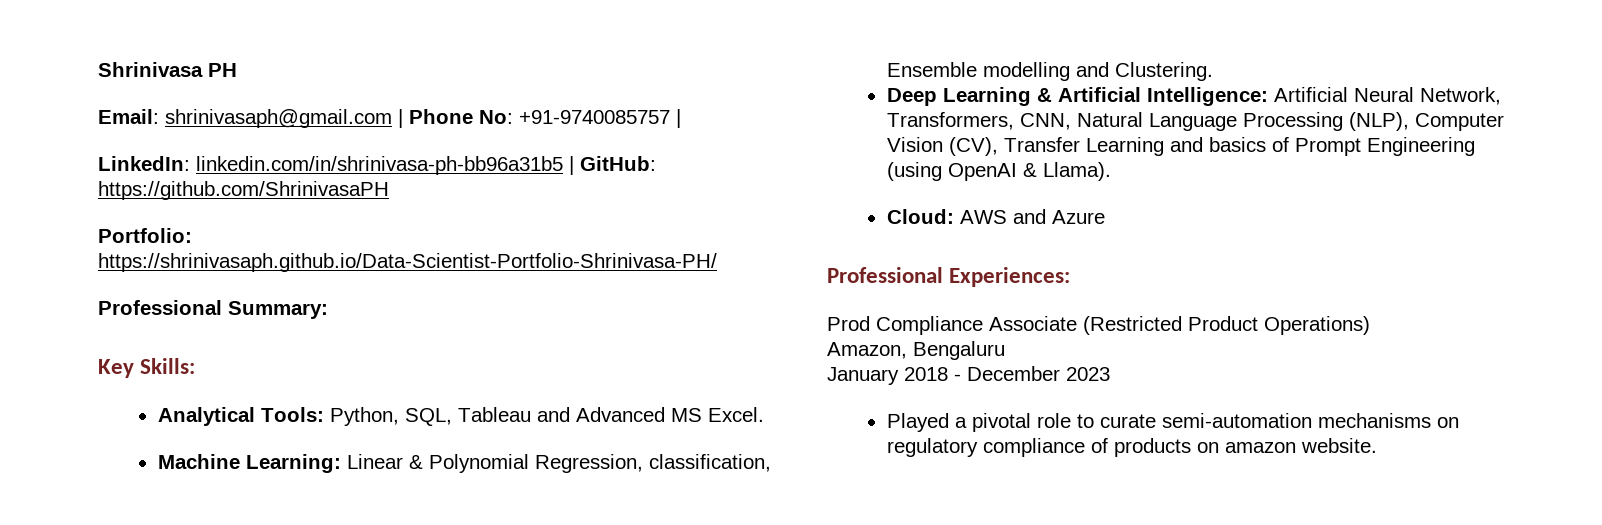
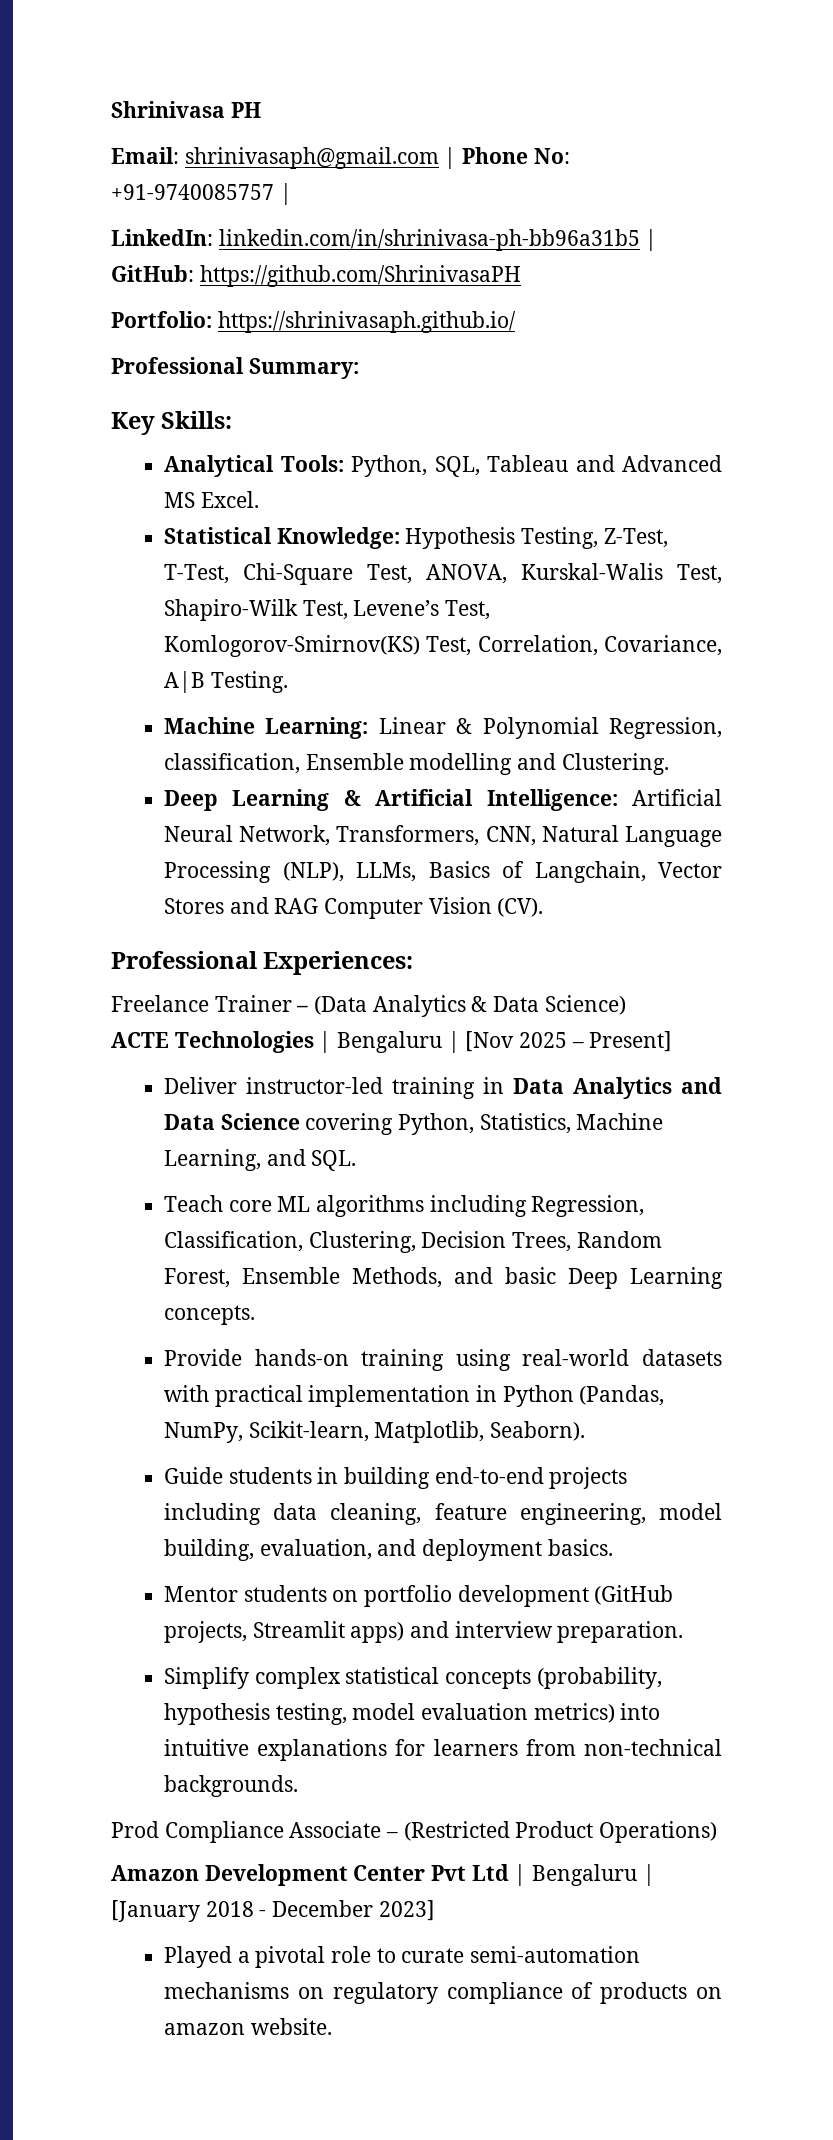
[98,253,717,272] https://shrinivasaph.github.io/Data-Scientist-Portfolio-Shrinivasa-PH/ -> [217,311,516,333] https://shrinivasaph.github.io/
(764, 414) none -> [164,527,668,549] [164,563,722,585] [164,599,491,621] [164,635,722,657] [164,671,288,693] // Statistical Knowledge: Hypothesis Testing, Z-Test, T-Test, Chi-Square Test, ANOVA, Kurskal-Walis Test, Shapiro-Wilk Test, Levene’s Test, Komlogorov-Smirnov(KS) Test, Correlation, Covariance, A|B Testing.
[1414,113,1504,131] [886,137,1475,156] [886,162,1111,181] [886,209,1105,224] [827,267,1071,287] Computer Vision (CV), Transfer Learning and basics of Prompt Engineering (using OpenAI & Llama). // Cloud: AWS and Azure // Professional Experiences: -> [356,861,722,883] [164,897,544,919] [111,951,414,975] [111,995,626,1017] [111,1031,673,1053] [164,1077,723,1099] [164,1113,664,1135] [164,1149,357,1171] [164,1195,645,1217] [164,1231,662,1253] [164,1267,723,1289] [164,1305,256,1325] [164,1349,722,1371] [164,1385,665,1407] [164,1421,586,1443] [164,1467,628,1489] [164,1503,722,1525] [164,1539,613,1561] [164,1585,674,1607] [164,1621,684,1643] [164,1667,662,1689] [164,1703,661,1725] [164,1739,722,1761] [164,1775,299,1797] LLMs, Basics of Langchain, Vector Stores and RAG Computer Vision (CV). // Professional Experiences: // Freelance Trainer – (Data Analytics & Data Science) // ACTE Technologies | Bengaluru | [Nov 2025 – Present] // Deliver instructor-led training in Data Analytics and Data Science covering Python, Statistics, Machine Learning, and SQL. // Teach core ML algorithms including Regression, Classification, Clustering, Decision Trees, Random Forest, Ensemble Methods, and basic Deep Learning concepts. // Provide hands-on training using real-world datasets with practical implementation in Python (Pandas, NumPy, Scikit-learn, Matplotlib, Seaborn). // Guide students in building end-to-end projects including data cleaning, feature engineering, model building, evaluation, and deployment basics. // Mentor students on portfolio development (GitHub projects, Streamlit apps) and interview preparation. // Simplify complex statistical concepts (probability, hypothesis testing, model evaluation metrics) into intuitive explanations for learners from non-technical backgrounds.
(1077, 323) none -> [386,1832,399,1838] –
[827,341,1005,360] [827,367,899,385] Amazon, Bengaluru // January -> [111,1864,655,1886] [111,1900,200,1922] Amazon Development Center Pvt Ltd | Bengaluru | [January
[1066,367,1110,381] 2023 -> [378,1900,435,1921] 2023]

